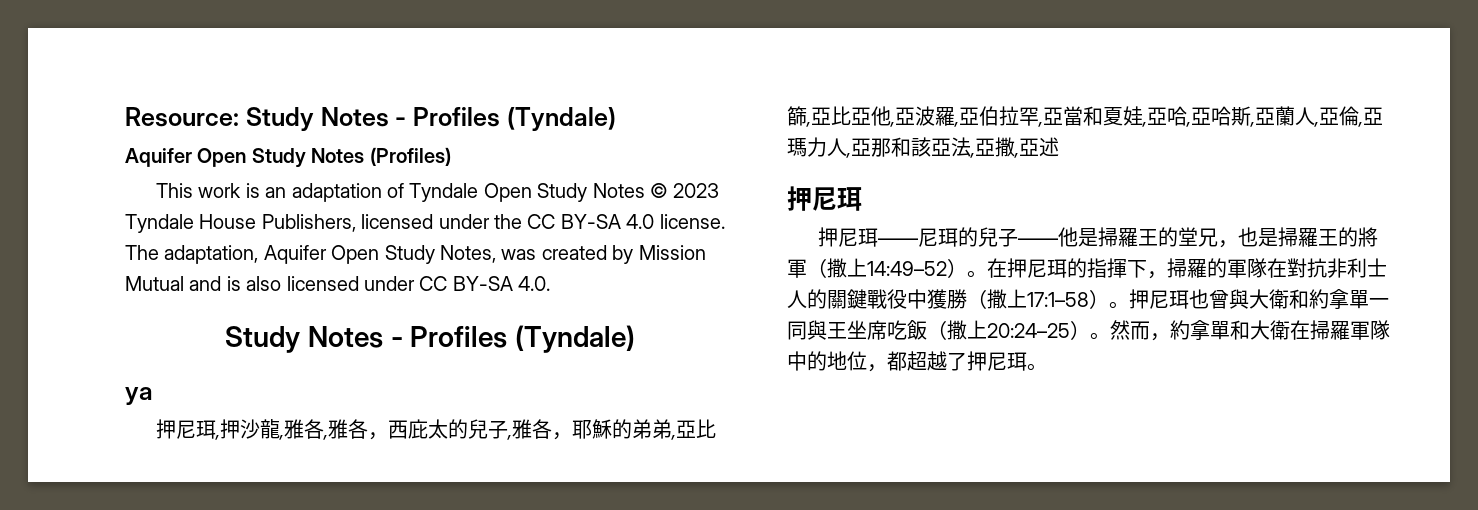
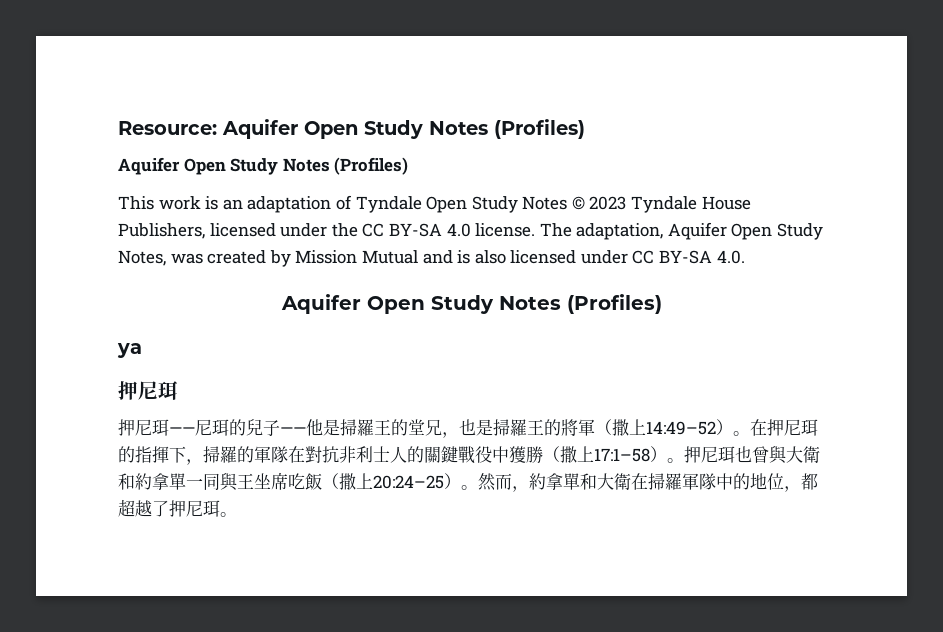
[245,107,616,131] Study Notes - Profiles (Tyndale) -> [222,119,585,139] Aquifer Open Study Notes (Profiles)
[225,325,635,353] [125,387,153,405] [156,419,717,440] [787,106,1383,127] [787,137,1059,158] Study Notes - Profiles (Tyndale) // ya // 押尼珥,押沙龍,雅各,雅各，西庇太的兒子,雅各，耶穌的弟弟,亞比篩,亞比亞他,亞波羅,亞伯拉罕,亞當和夏娃,亞哈,亞哈斯,亞蘭人,亞倫,亞瑪力人,亞那和該亞法,亞撒,亞述 -> [280,294,662,314] [117,343,142,358] Aquifer Open Study Notes (Profiles) // ya

